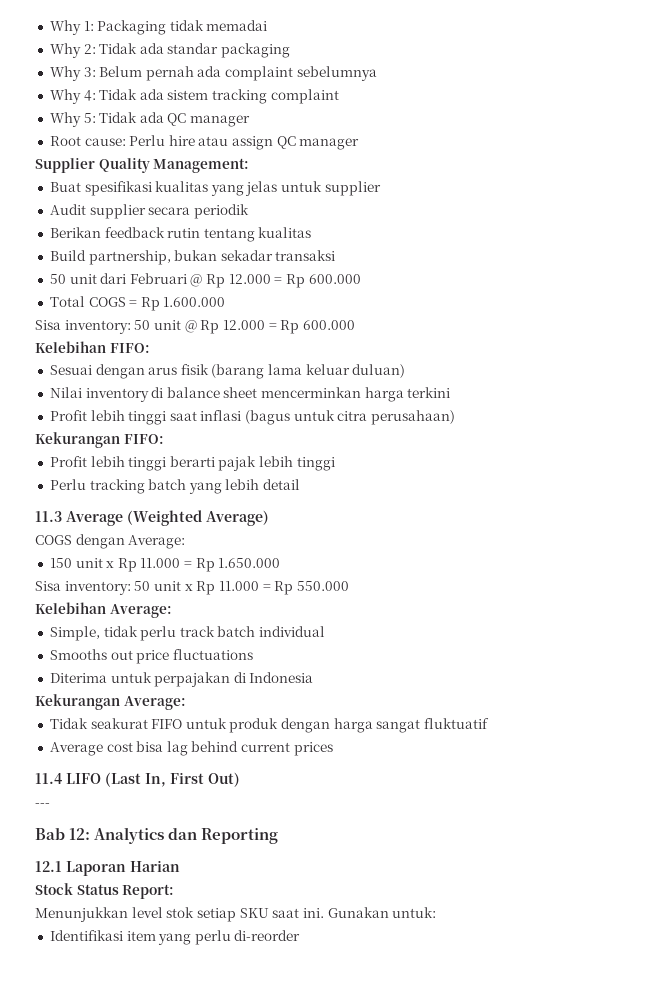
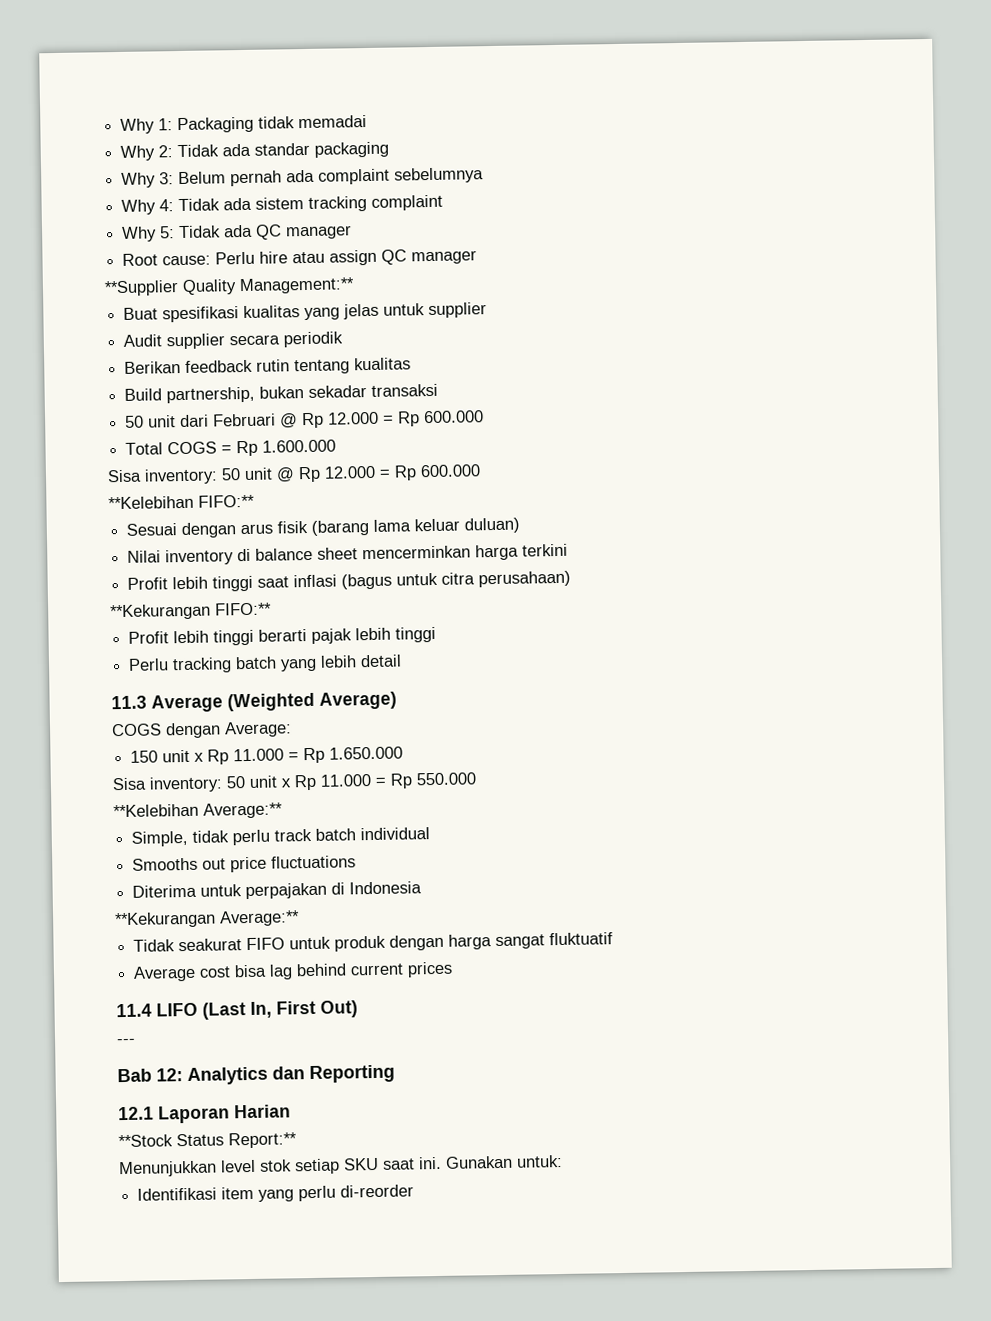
[35,158,250,173] Supplier Quality Management: -> [104,277,355,297] **Supplier Quality Management:**
[35,341,150,353] Kelebihan FIFO: -> [108,494,255,510] **Kelebihan FIFO:**
[35,432,164,448] Kekurangan FIFO: -> [110,602,272,621] **Kekurangan FIFO:**
[35,602,172,618] Kelebihan Average: -> [113,802,283,819] **Kelebihan Average:**
[35,694,186,710] Kekurangan Average: -> [115,910,300,929] **Kekurangan Average:**
[35,883,175,899] Stock Status Report: -> [118,1132,297,1149] **Stock Status Report:**

